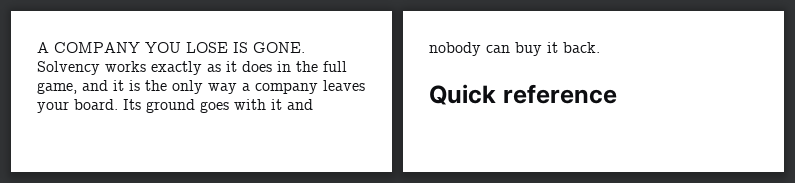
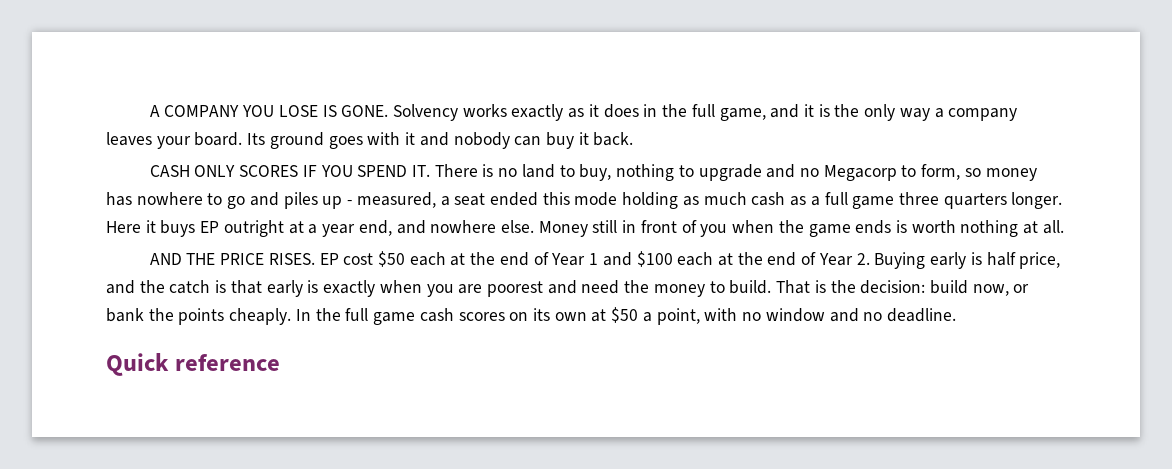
(600, 47) none -> [149,164,1037,181] [106,192,1063,209] [106,220,1064,237] [149,251,1061,269] [106,280,1030,297] [106,307,956,325] // CASH ONLY SCORES IF YOU SPEND IT. There is no land to buy, nothing to upgrade and no Megacorp to form, so money has nowhere to go and piles up - measured, a seat ended this mode holding as much cash as a full game three quarters longer. Here it buys EP outright at a year end, and nowhere else. Money still in front of you when the game ends is worth nothing at all. // AND THE PRICE RISES. EP cost $50 each at the end of Year 1 and $100 each at the end of Year 2. Buying early is half price, and the catch is that early is exactly when you are poorest and need the money to build. That is the decision: build now, or bank the points cheaply. In the full game cash scores on its own at $50 a point, with no window and no deadline.

